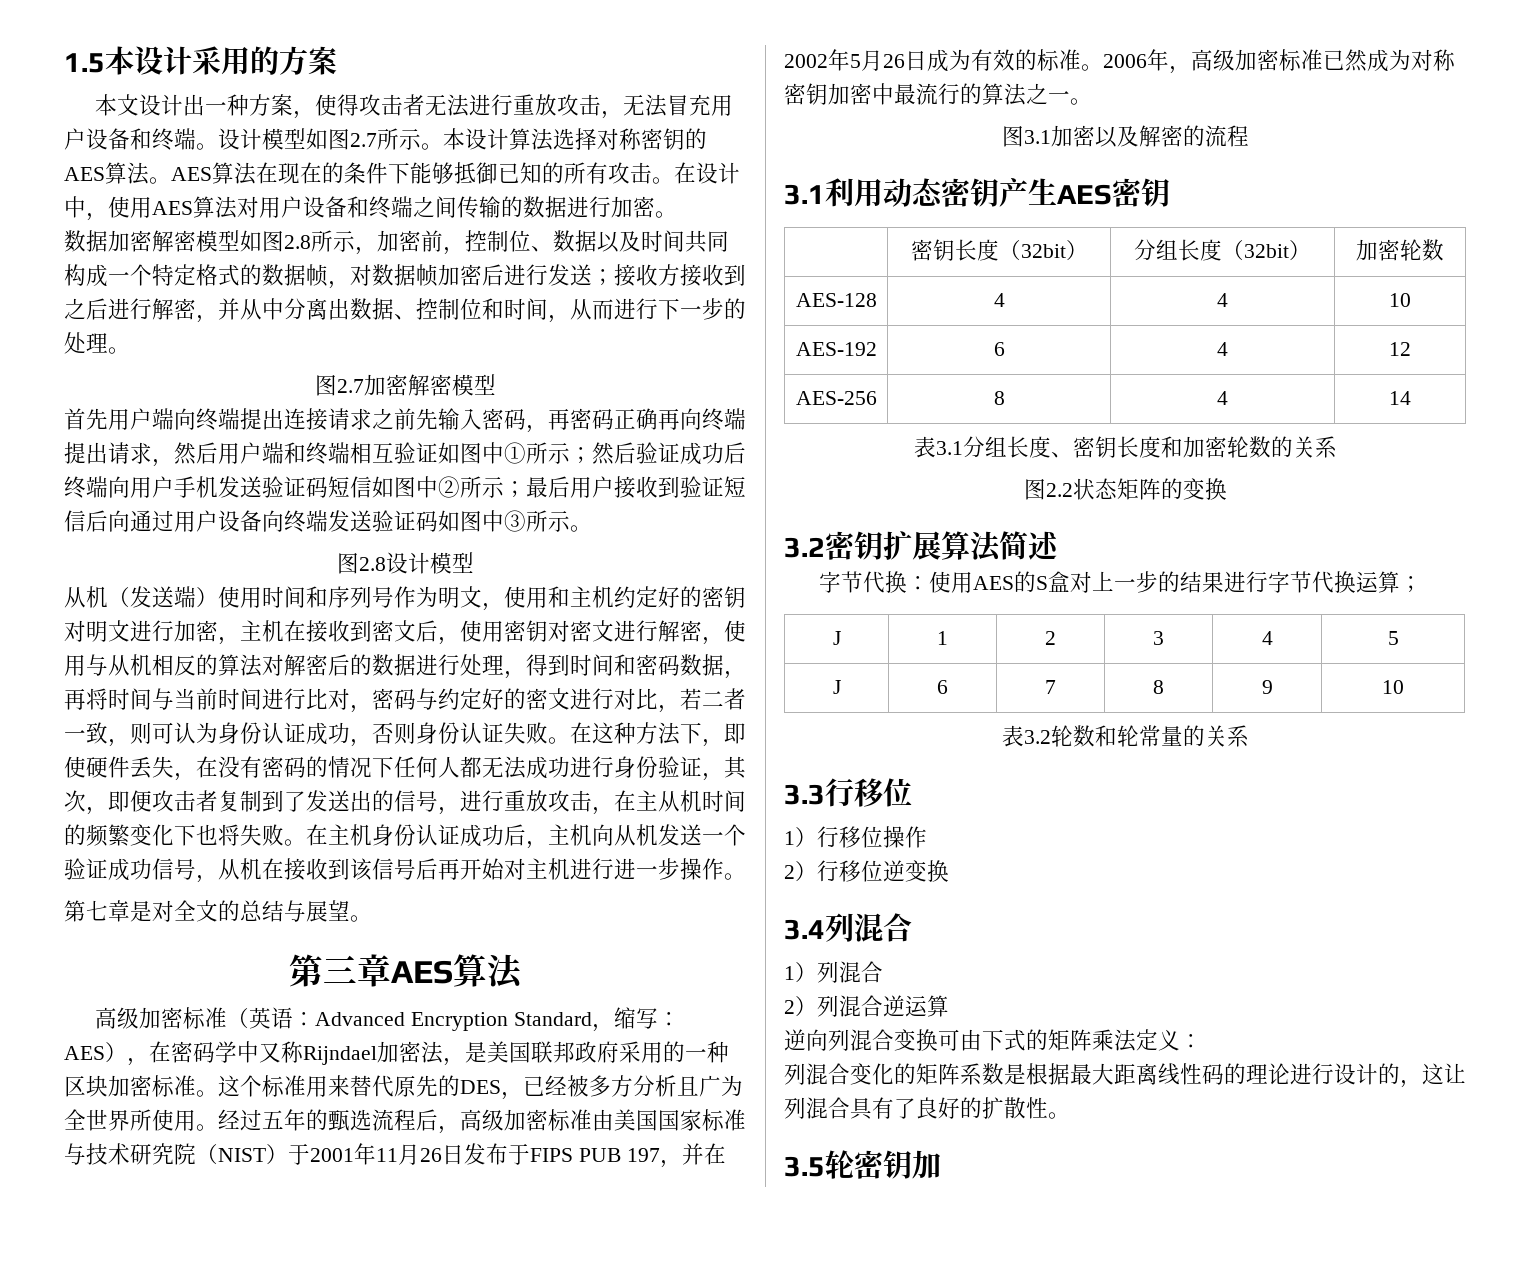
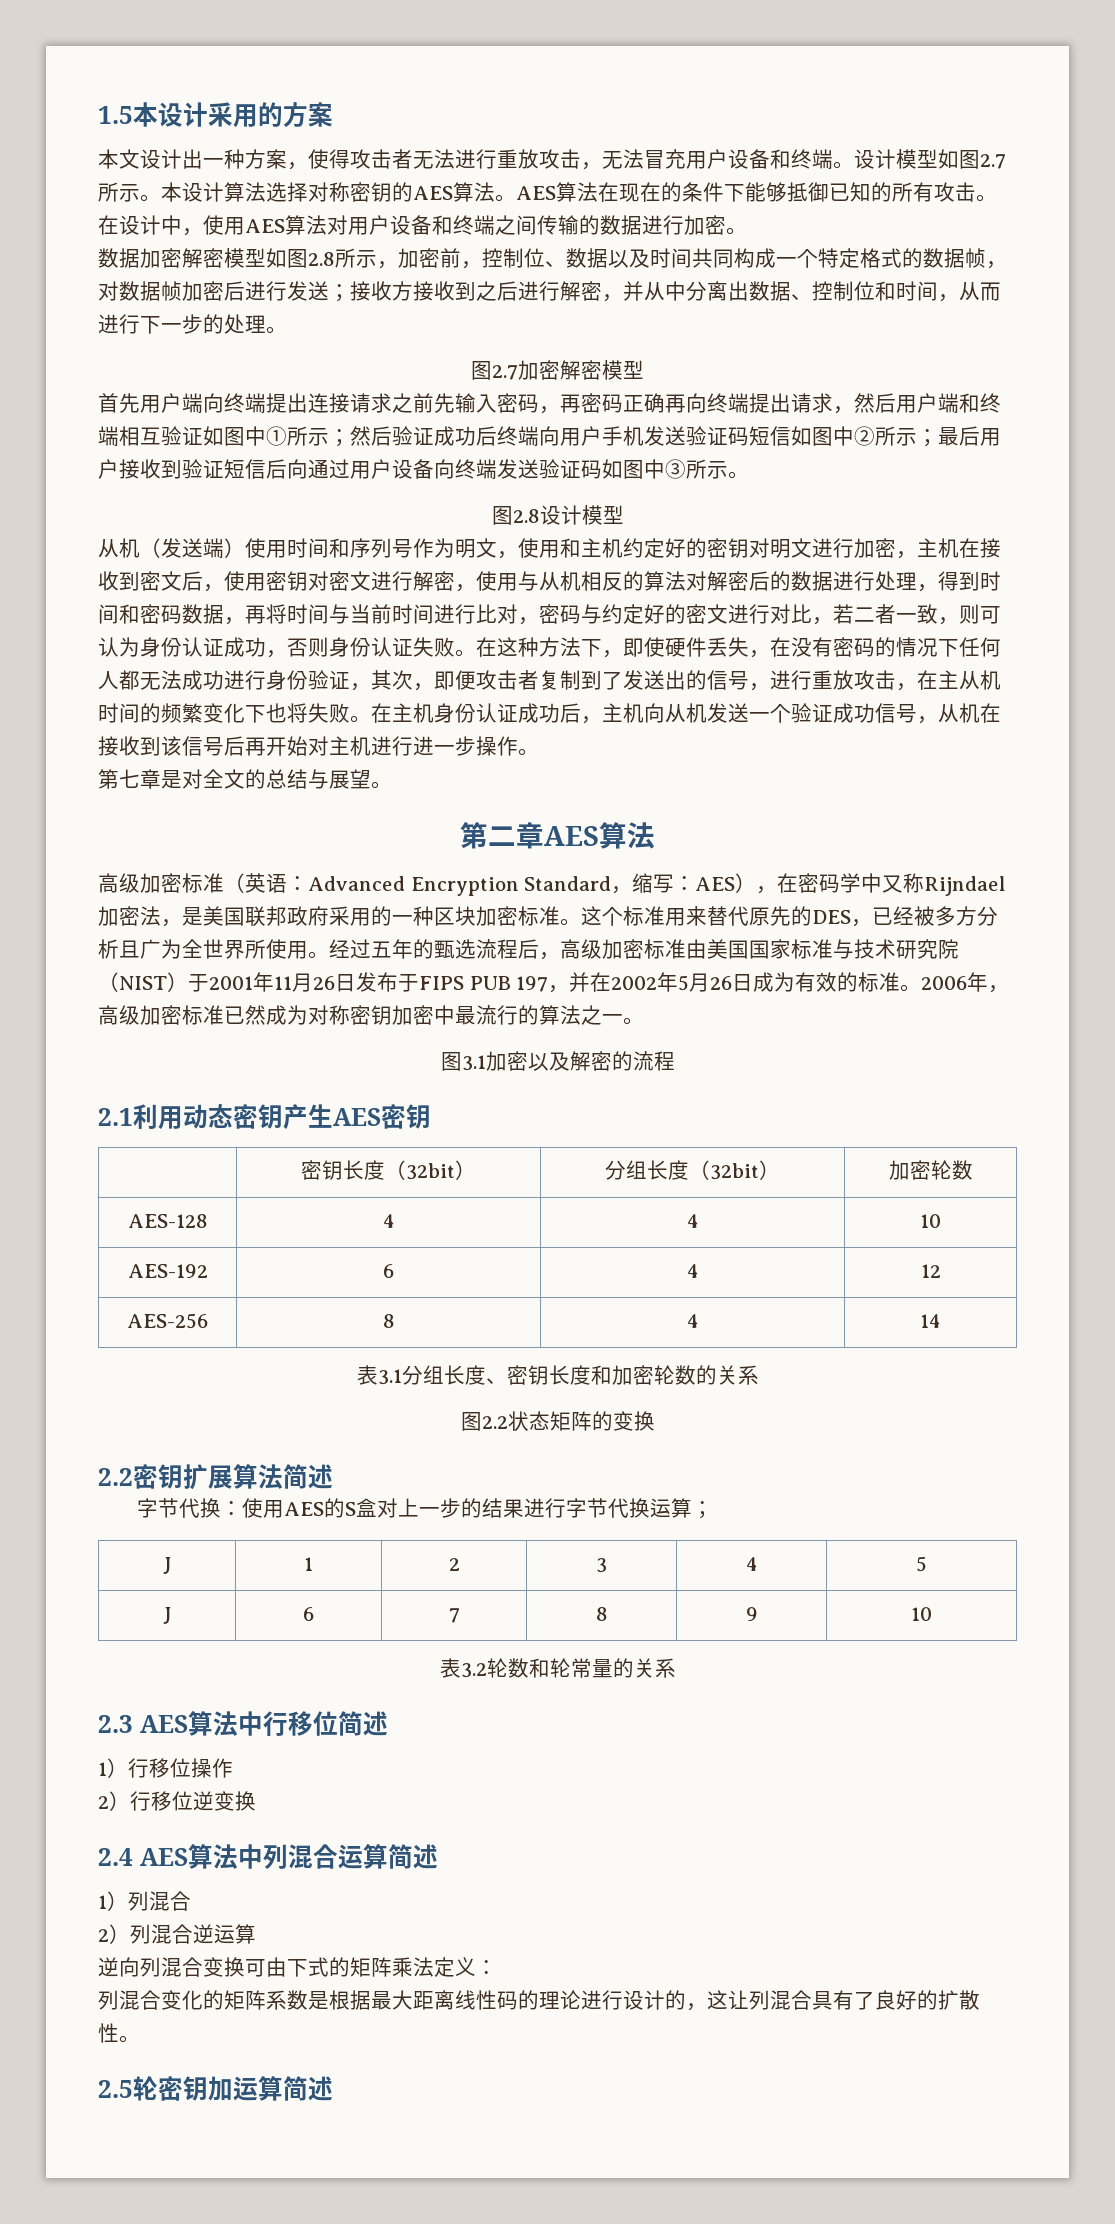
[323,955,357,983] 三 -> [488,826,516,846] 二
[784,184,825,205] 3.1 -> [98,1108,133,1126] 2.1
[784,537,825,558] 3.2 -> [98,1468,133,1486] 2.2
[784,778,912,807] 3.3行移位 -> [98,1711,388,1737] 2.3 AES算法中行移位简述
[784,913,912,942] 3.4列混合 -> [98,1844,438,1869] 2.4 AES算法中列混合运算简述
[784,1156,825,1177] 3.5 -> [98,2080,133,2098] 2.5
(941, 1164) none -> [233,2076,333,2101] 运算简述

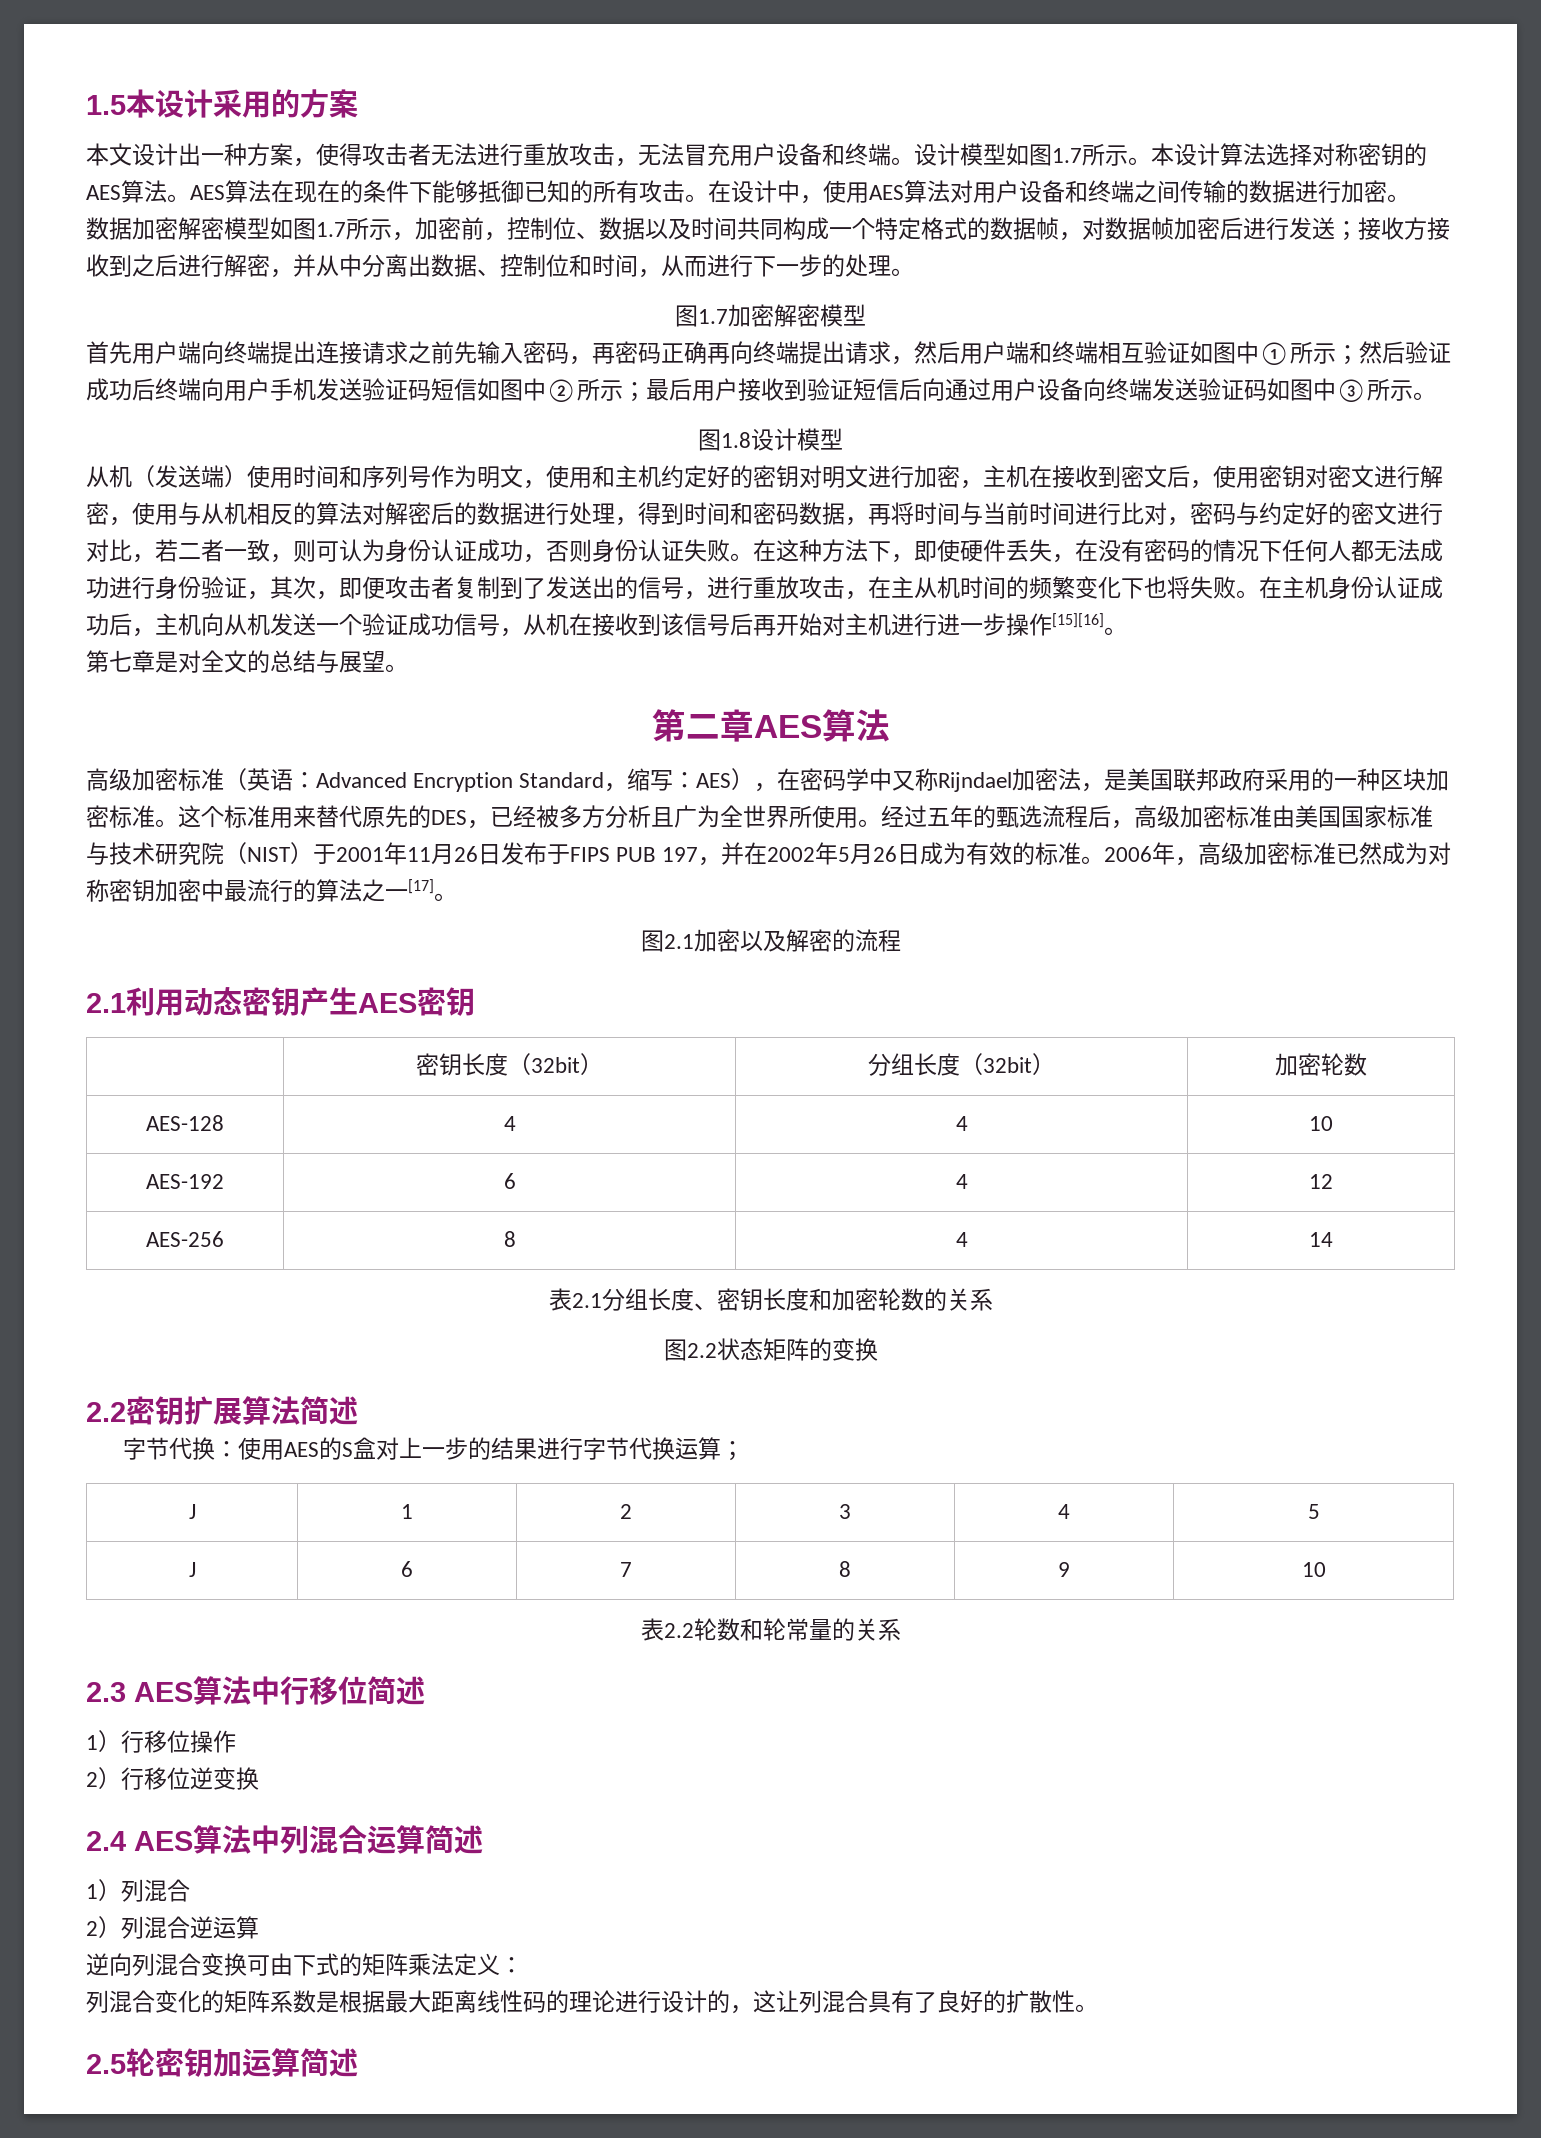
[980,154,1006,169] 2.7 -> [1052,148,1082,163] 1.7
[308,252,335,266] 2.8 -> [316,222,346,237] 1.7
[492,365,518,380] 2.7 -> [698,309,728,324] 1.7
[512,509,540,523] 2.8 -> [721,432,751,448] 1.8
(518, 746) none -> [1052,613,1104,628] [15][16]
[623,1017,644,1025] [440,1052,486,1071] 。 // 图3.1 -> [408,879,457,901] [640,930,694,952] [17]。 // 图2.1
[377,1369,402,1385] 3.1 -> [571,1293,602,1308] 2.1
[460,1663,487,1678] 3.2 -> [663,1623,694,1638] 2.2

